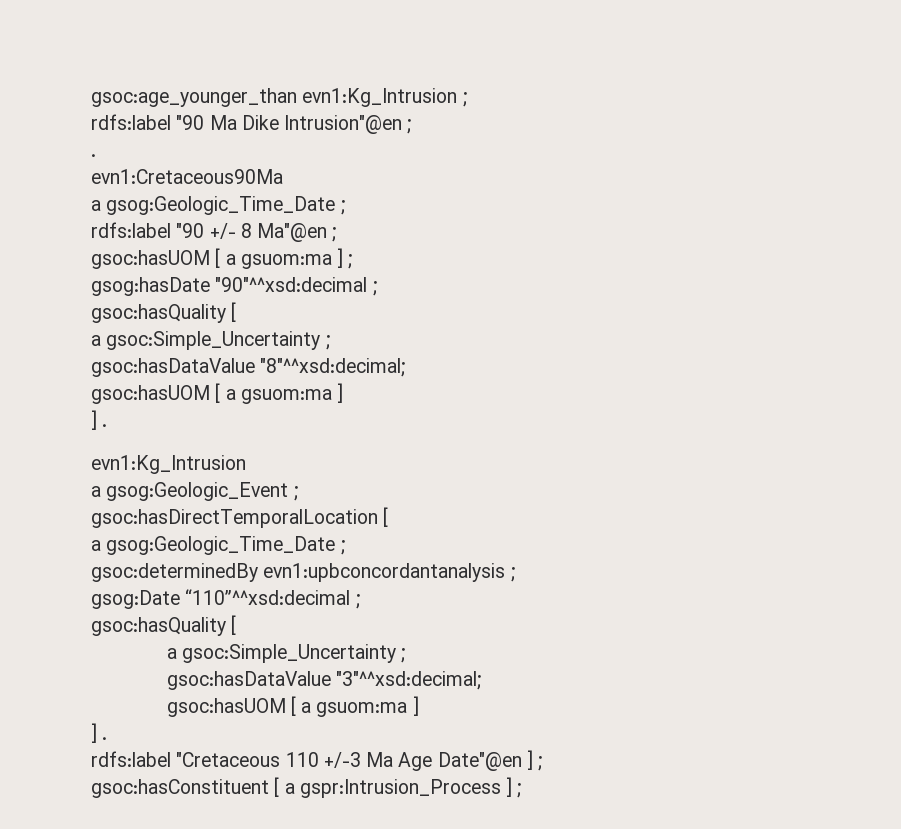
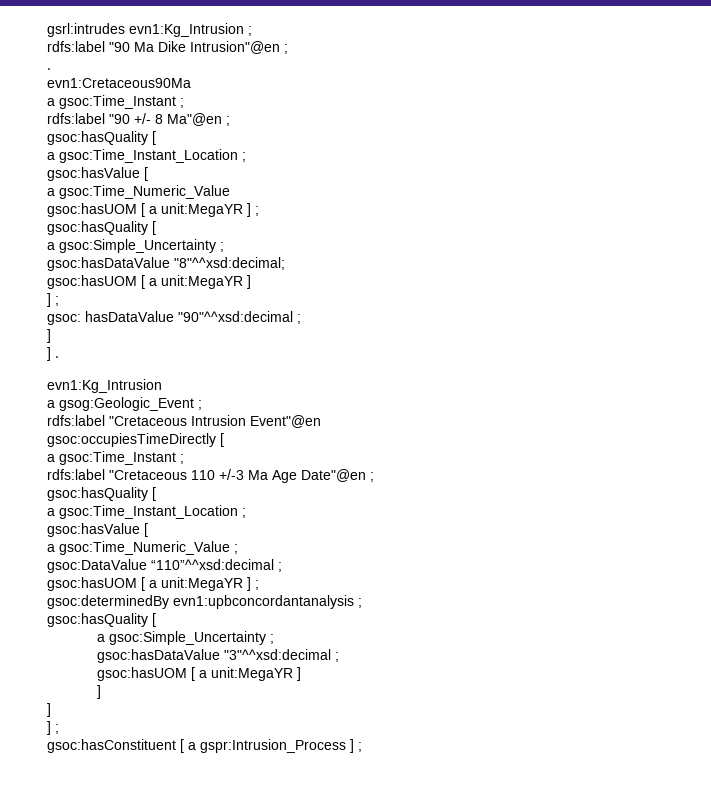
[91,88,297,107] gsoc:age_younger_than -> [47,23,125,37] gsrl:intrudes
[106,196,336,215] gsog:Geologic_Time_Date -> [59,95,176,109] gsoc:Time_Instant
[91,248,353,269] [91,277,377,296] // gsoc:hasUOM [ a gsuom:ma ] ; // gsog:hasDate "90"^^xsd:decimal ; -> [47,131,156,145] [47,149,246,163] [47,167,148,181] [47,185,230,199] [47,203,259,217] // gsoc:hasQuality [ // a gsoc:Time_Instant_Location ; // gsoc:hasValue [ // a gsoc:Time_Numeric_Value // gsoc:hasUOM [ a unit:MegaYR ] ;
[240,389,332,404] gsuom:ma -> [161,275,251,289] [47,293,59,307] [47,311,301,325] unit:MegaYR ] // ] ; // gsoc: hasDataValue "90"^^xsd:decimal ; //
[91,507,389,528] [91,536,336,555] gsoc:hasDirectTemporalLocation [ // a gsog:Geologic_Time_Date -> [47,415,321,428] [47,433,224,447] [47,451,184,465] [47,469,374,483] [47,487,156,501] [47,505,246,519] [47,523,148,537] [47,541,238,555] [47,559,282,573] [47,577,251,591] rdfs:label "Cretaceous Intrusion Event"@en // gsoc:occupiesTimeDirectly [ // a gsoc:Time_Instant ; // rdfs:label "Cretaceous 110 +/-3 Ma Age Date"@en ; // gsoc:hasQuality [ // a gsoc:Time_Instant_Location ; // gsoc:hasValue [ // a gsoc:Time_Numeric_Value ; // gsoc:DataValue “110”^^xsd:decimal ; // gsoc:hasUOM [ a unit:MegaYR ]
[91,589,360,609] [91,615,237,636] [166,644,406,663] [166,671,481,690] [166,696,419,717] [91,723,108,743] [91,751,522,771] // gsog:Date “110”^^xsd:decimal ; // gsoc:hasQuality [ // a gsoc:Simple_Uncertainty ; // gsoc:hasDataValue "3"^^xsd:decimal; // gsoc:hasUOM [ a gsuom:ma ] // ] . // rdfs:label "Cretaceous 110 +/-3 Ma Age Date"@en -> [47,613,156,627] [96,631,274,645] [96,649,339,663] [96,667,301,681] [96,685,101,699] [47,703,51,717] // gsoc:hasQuality [ // a gsoc:Simple_Uncertainty ; // gsoc:hasDataValue "3"^^xsd:decimal ; // gsoc:hasUOM [ a unit:MegaYR ] // ] // ] //

